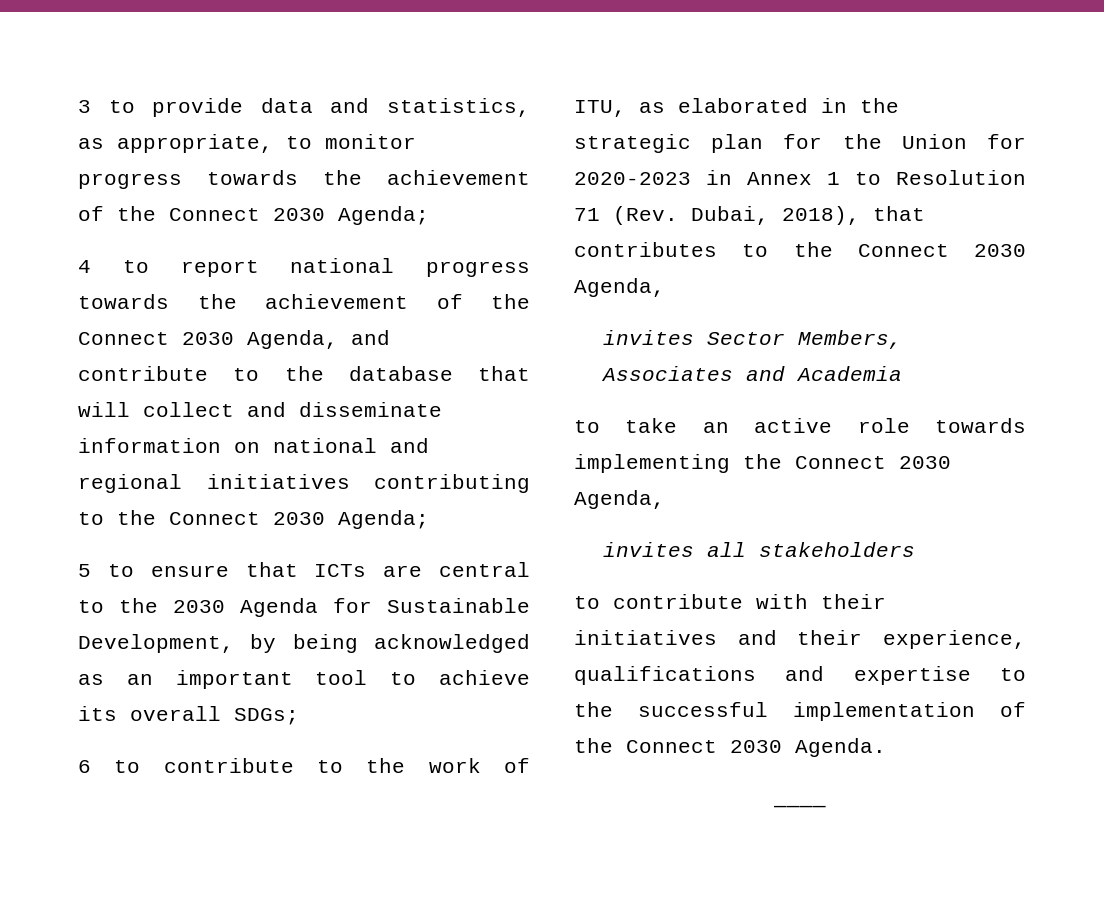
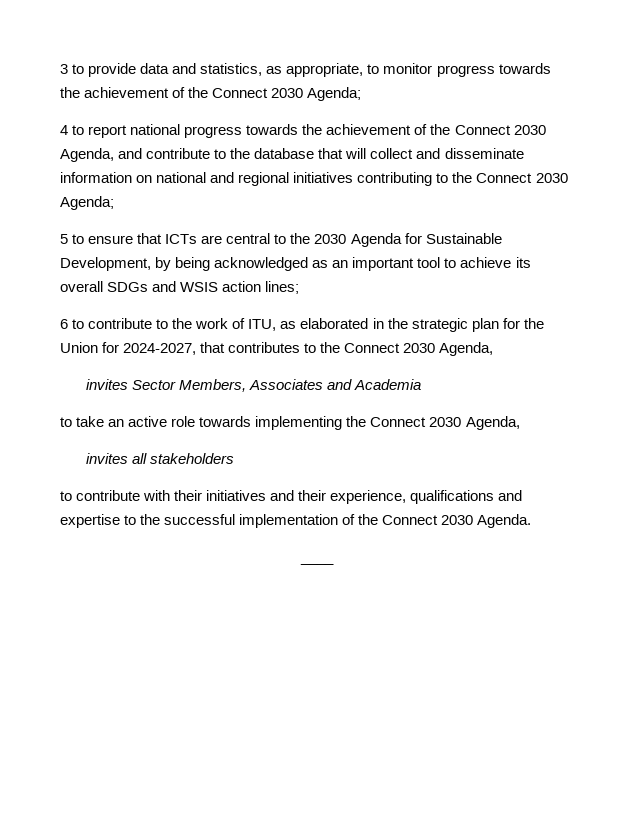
[234,708,299,725] SDGs; -> [107,281,300,294] SDGs and WSIS action lines;
[574,170,1026,185] [574,206,860,225] 2020-2023 in Annex 1 to Resolution 71 (Rev. Dubai, 2018), -> [123,343,197,355] 2024-2027,

